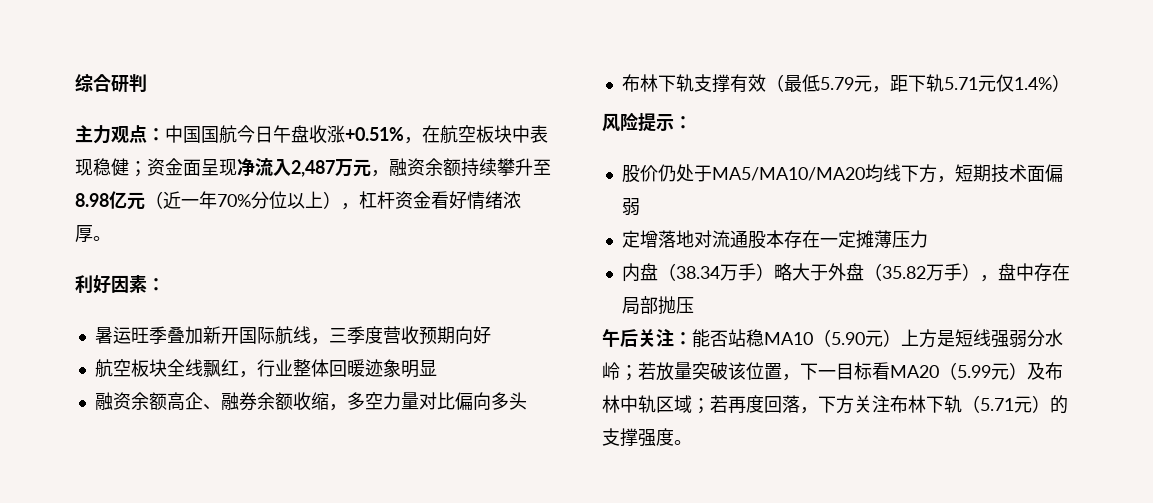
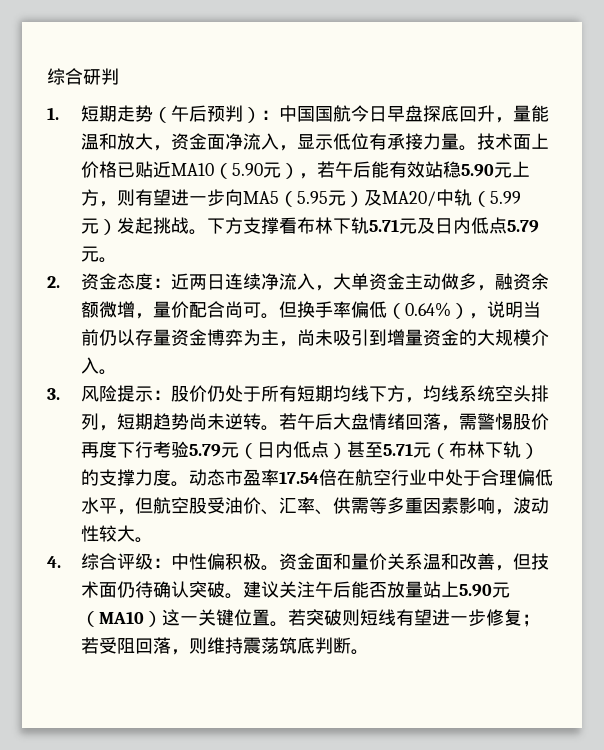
[75,125,548,144] [75,158,551,177] [75,191,521,210] [75,225,111,242] [75,275,165,294] [94,326,491,345] [94,359,437,378] [94,392,527,411] [621,74,1070,93] 主力观点：中国国航今日午盘收涨+0.51%，在航空板块中表现稳健；资金面呈现净流入2,487万元，融资余额持续攀升至8.98亿元（近一年70%分位以上），杠杆资金看好情绪浓厚。 // 利好因素： // 暑运旺季叠加新开国际航线，三季度营收预期向好 // 航空板块全线飘红，行业整体回暖迹象明显 // 融资余额高企、融券余额收缩，多空力量对比偏向多头 // 布林下轨支撑有效（最低5.79元，距下轨5.71元仅1.4%） // -> [47,105,550,123] [81,133,550,151] [81,161,531,179] [81,189,522,207] [81,217,540,235] [81,246,118,263] [47,273,550,291] [81,301,542,319] [81,329,550,347] [81,357,118,375] [47,388,60,400] 1.短期走势（午后预判）：中国国航今日早盘探底回升，量能温和放大，资金面净流入，显示低位有承接力量。技术面上价格已贴近MA10（5.90元），若午后能有效站稳5.90元上方，则有望进一步向MA5（5.95元）及MA20/中轨（5.99元）发起挑战。下方支撑看布林下轨5.71元及日内低点5.79元。 // 2.资金态度：近两日连续净流入，大单资金主动做多，融资余额微增，量价配合尚可。但换手率偏低（0.64%），说明当前仍以存量资金博弈为主，尚未吸引到增量资金的大规模介入。 // 3.
(692, 122) // -> (172, 395) none
[711,167,865,181] MA5/MA10/MA20 -> [261,385,334,402] 所有短期
[954,164,1063,183] [621,198,640,216] [621,230,928,249] [621,263,1070,282] [621,296,694,315] [602,329,1063,348] [602,362,1063,381] [602,395,1068,414] [602,428,674,447] 短期技术面偏弱 // 定增落地对流通股本存在一定摊薄压力 // 内盘（38.34万手）略大于外盘（35.82万手），盘中存在局部抛压 // 午后关注：能否站稳MA10（5.90元）上方是短线强弱分水岭；若放量突破该位置，下一目标看MA20（5.99元）及布林中轨区域；若再度回落，下方关注布林下轨（5.71元）的支撑强度 -> [423,385,550,402] [81,413,550,431] [81,441,540,459] [81,469,554,487] [81,497,550,515] [81,525,154,543] [47,553,550,571] [81,581,511,599] [81,609,541,627] [81,637,352,655] 均线系统空头排列，短期趋势尚未逆转。若午后大盘情绪回落，需警惕股价再度下行考验5.79元（日内低点）甚至5.71元（布林下轨）的支撑力度。动态市盈率17.54倍在航空行业中处于合理偏低水平，但航空股受油价、汇率、供需等多重因素影响，波动性较大。 // 4.综合评级：中性偏积极。资金面和量价关系温和改善，但技术面仍待确认突破。建议关注午后能否放量站上5.90元（MA10）这一关键位置。若突破则短线有望进一步修复；若受阻回落，则维持震荡筑底判断

